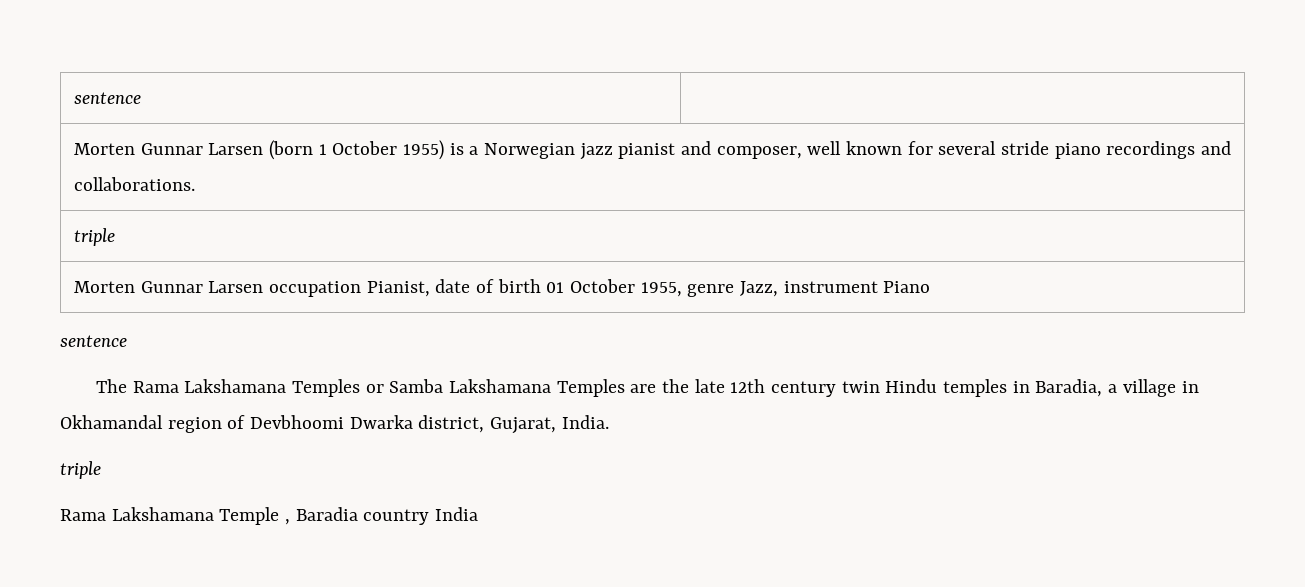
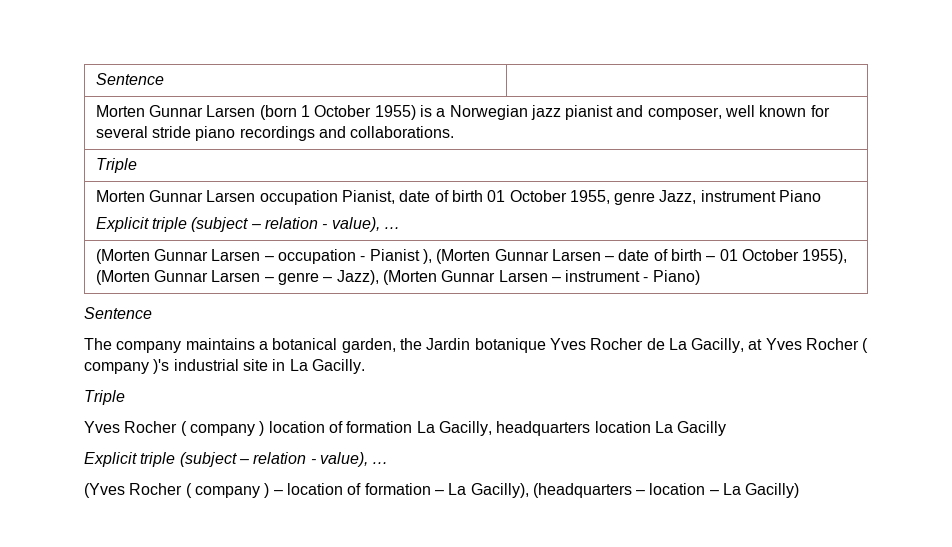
[73,92,141,104] sentence -> [95,73,164,85] Sentence
[73,228,115,246] triple -> [95,158,137,173] Triple
[60,335,127,347] [96,379,1199,397] [60,415,609,434] [60,461,101,479] [60,507,479,525] // sentence // The Rama Lakshamana Temples or Samba Lakshamana Temples are the late 12th century twin Hindu temples in Baradia, a village in Okhamandal region of Devbhoomi Dwarka district, Gujarat, India. // triple // Rama Lakshamana Temple , Baradia country India -> [95,217,400,232] [95,249,848,264] [95,270,700,285] [84,307,152,319] [84,338,869,353] [84,359,365,374] [84,390,125,405] [84,421,727,436] [84,452,389,467] [84,483,800,498] // Explicit triple (subject – relation - value), … // (Morten Gunnar Larsen – occupation - Pianist ), (Morten Gunnar Larsen – date of birth – 01 October 1955), (Morten Gunnar Larsen – genre – Jazz), (Morten Gunnar Larsen – instrument - Piano) // Sentence // The company maintains a botanical garden, the Jardin botanique Yves Rocher de La Gacilly, at Yves Rocher ( company )'s industrial site in La Gacilly. // Triple // Yves Rocher ( company ) location of formation La Gacilly, headquarters location La Gacilly // Explicit triple (subject – relation - value), … // (Yves Rocher ( company ) – location of formation – La Gacilly), (headquarters – location – La Gacilly)

